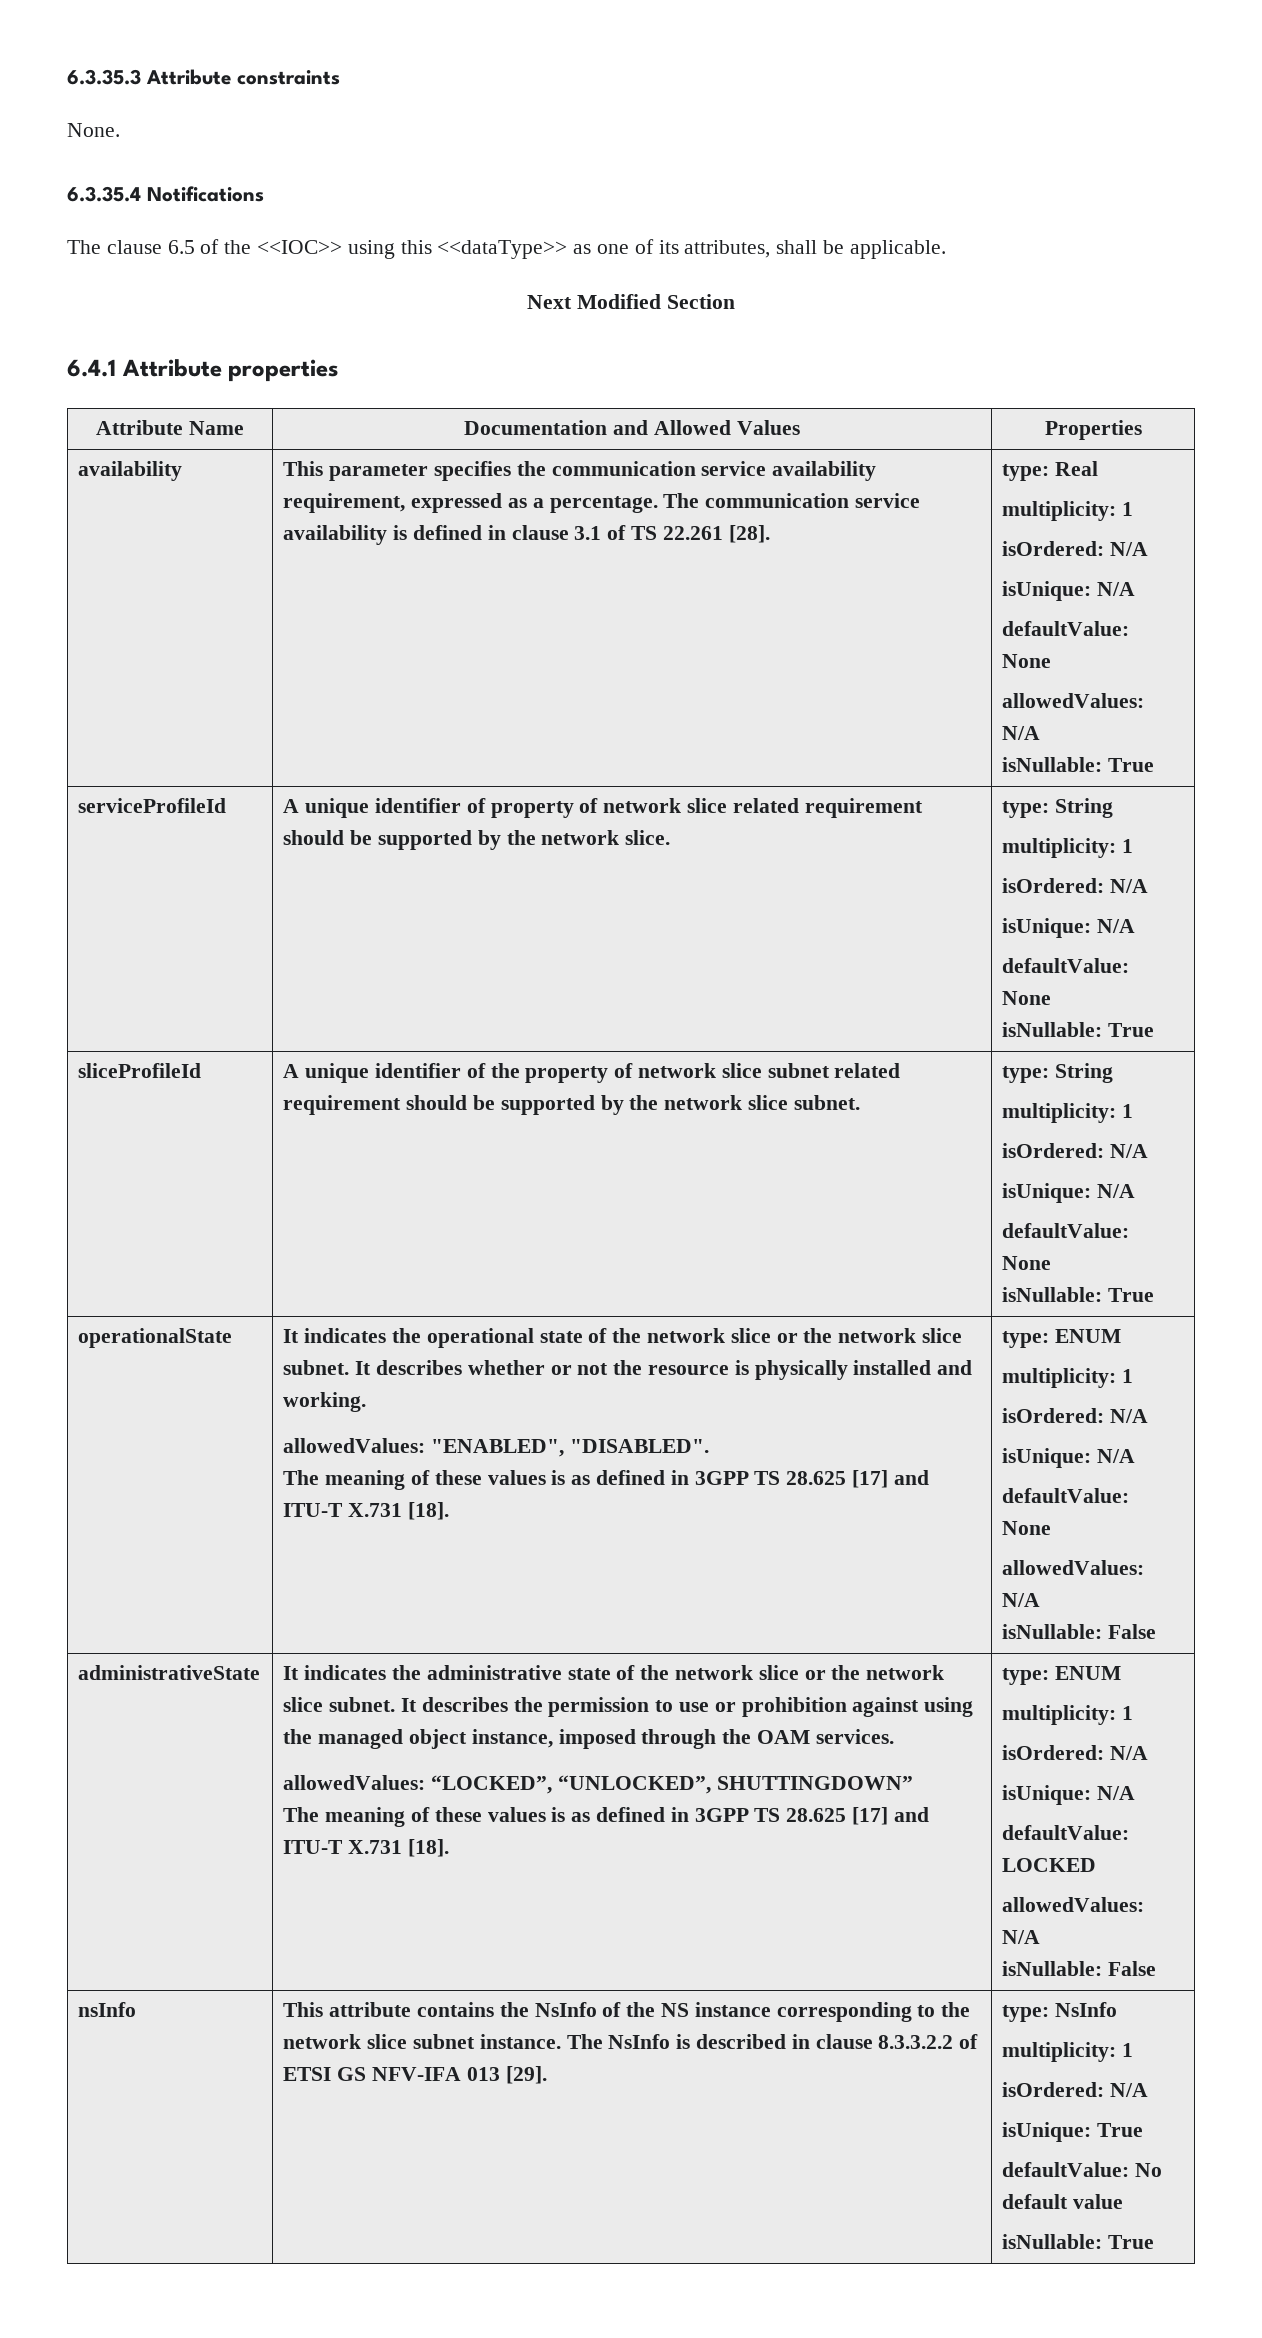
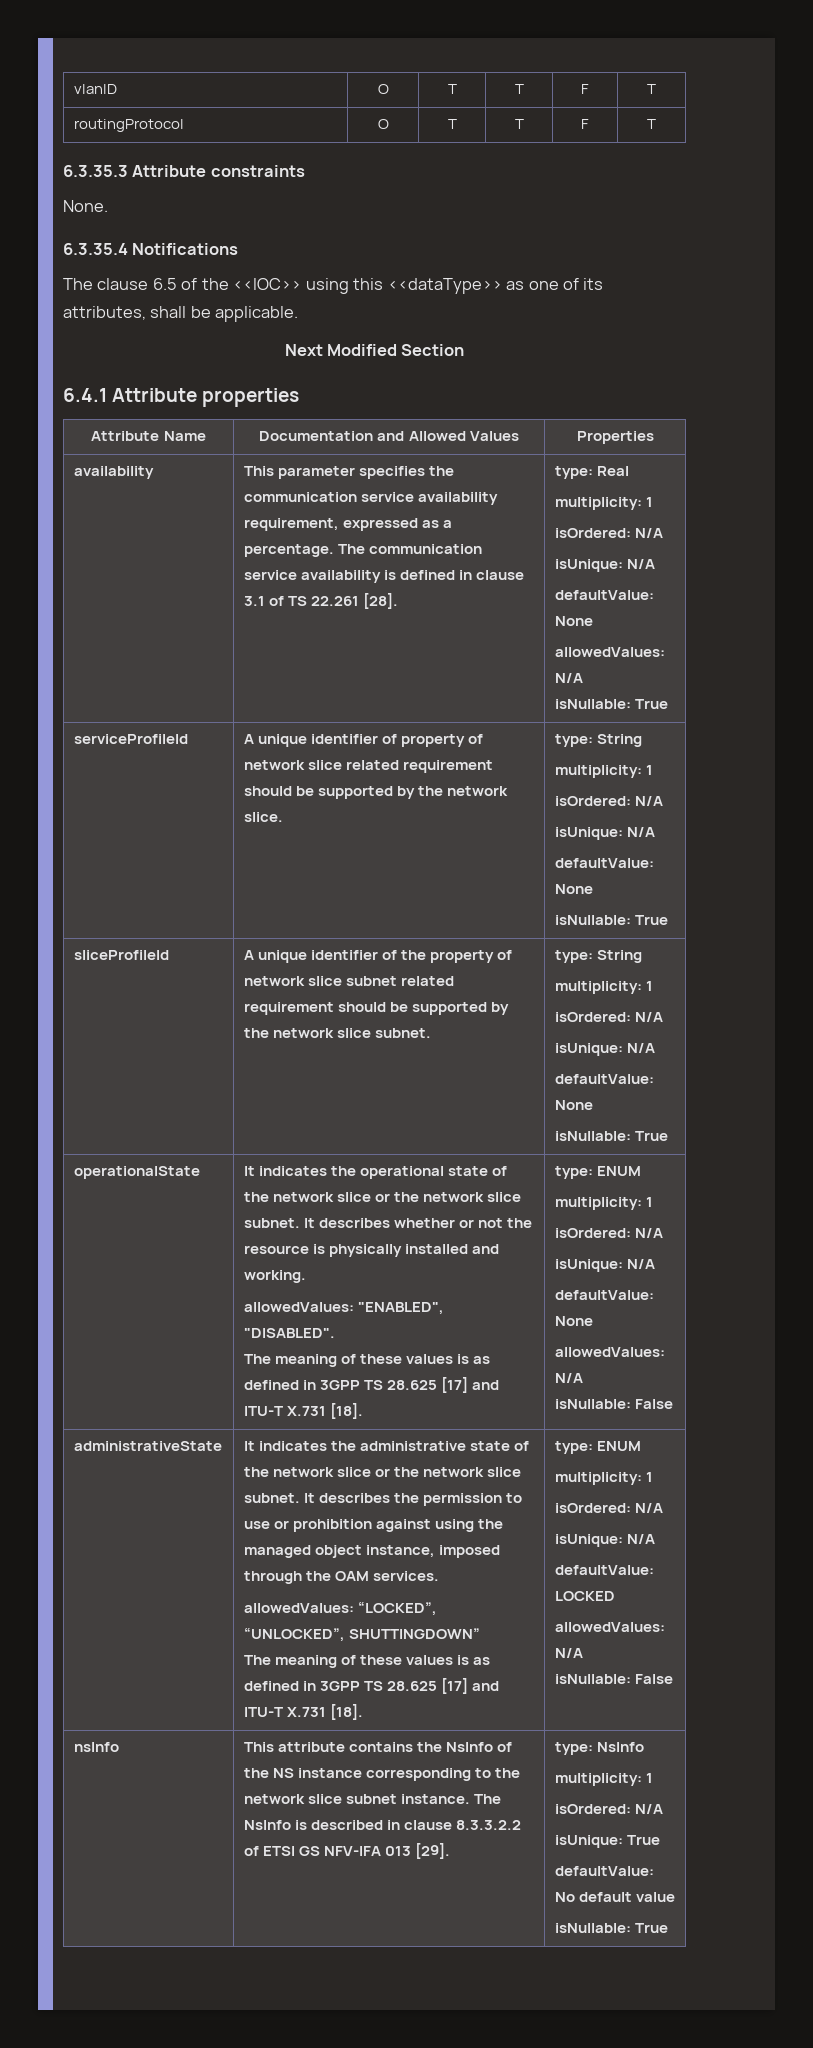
(67, 77) none -> [73,84,117,94] [377,84,389,94] [447,84,457,94] [514,84,524,94] [581,84,589,94] [647,84,656,94] [73,119,184,132] [377,119,389,129] [447,119,457,129] [514,119,524,129] [581,119,589,129] [647,119,656,129] vlanID | O | T | T | F | T // routingProtocol | O | T | T | F | T //

